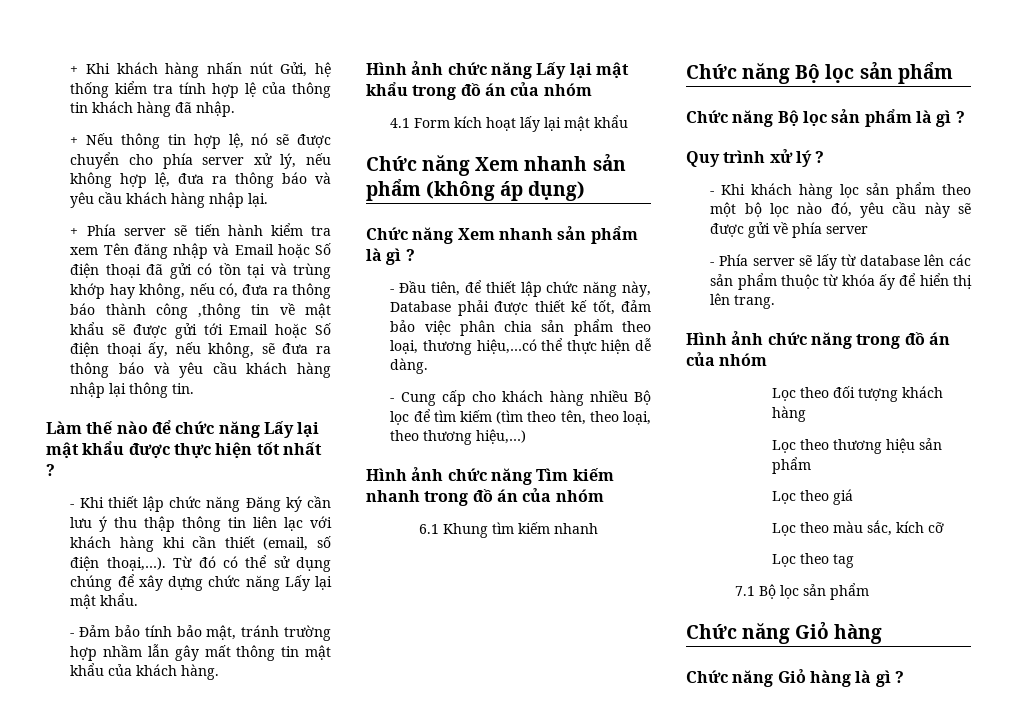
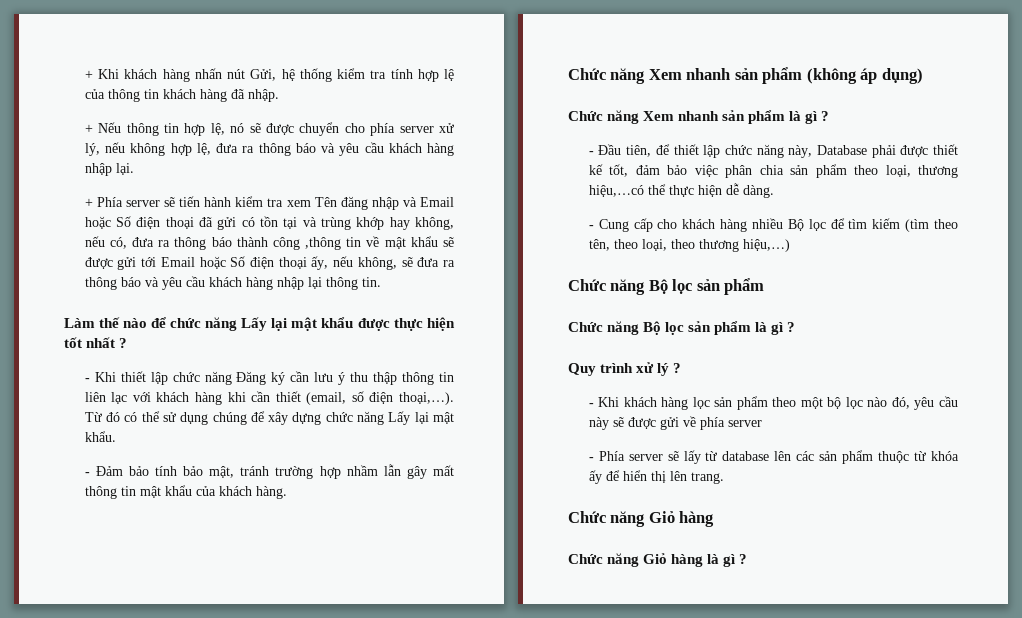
[366,61,629,79] [366,82,592,100] [389,115,628,132] // Hình ảnh chức năng Lấy lại mật khẩu trong đồ án của nhóm // 4.1 Form kích hoạt lấy lại mật khẩu -> (287, 492) none
[366,467,614,485] [366,488,604,506] [419,522,598,538] // Hình ảnh chức năng Tìm kiếm nhanh trong đồ án của nhóm // 6.1 Khung tìm kiếm nhanh -> (790, 245) none
[686,331,950,349] [686,352,768,366] [771,386,943,402] [771,406,806,422] [771,438,942,454] [771,457,811,474] [771,489,853,505] [771,520,944,536] [771,553,854,568] [734,583,869,600] // Hình ảnh chức năng trong đồ án của nhóm // Lọc theo đối tượng khách hàng // Lọc theo thương hiệu sản phẩm // Lọc theo giá // Lọc theo màu sắc, kích cỡ // Lọc theo tag // 7.1 Bộ lọc sản phẩm -> (724, 478) none

